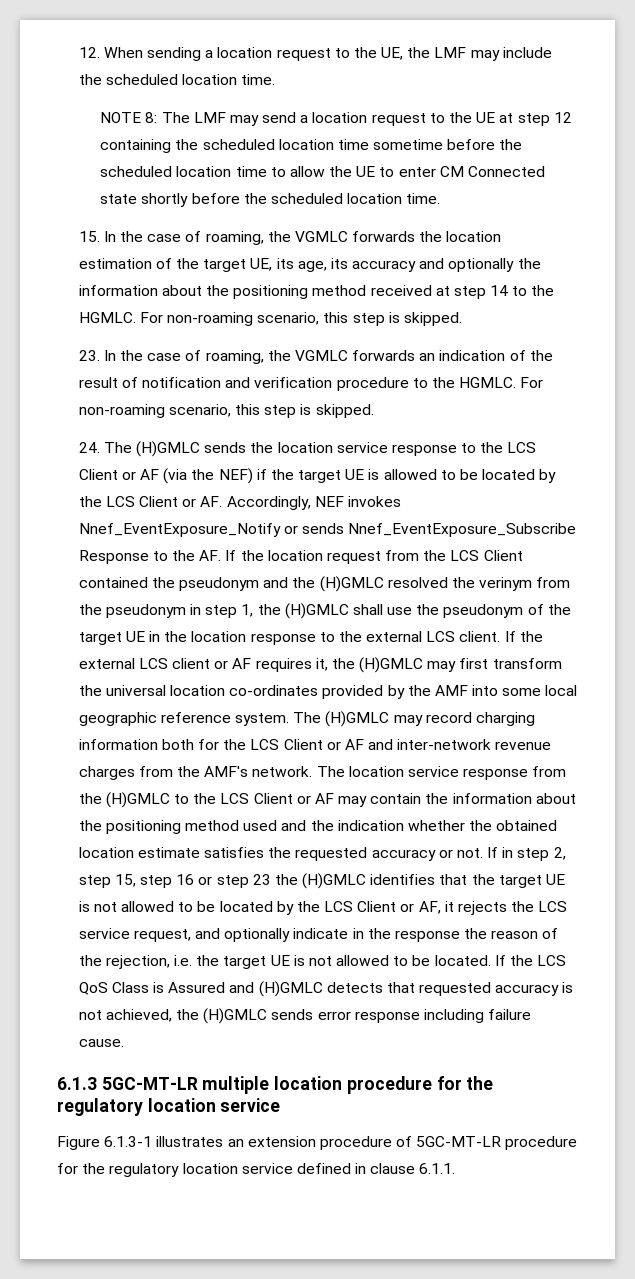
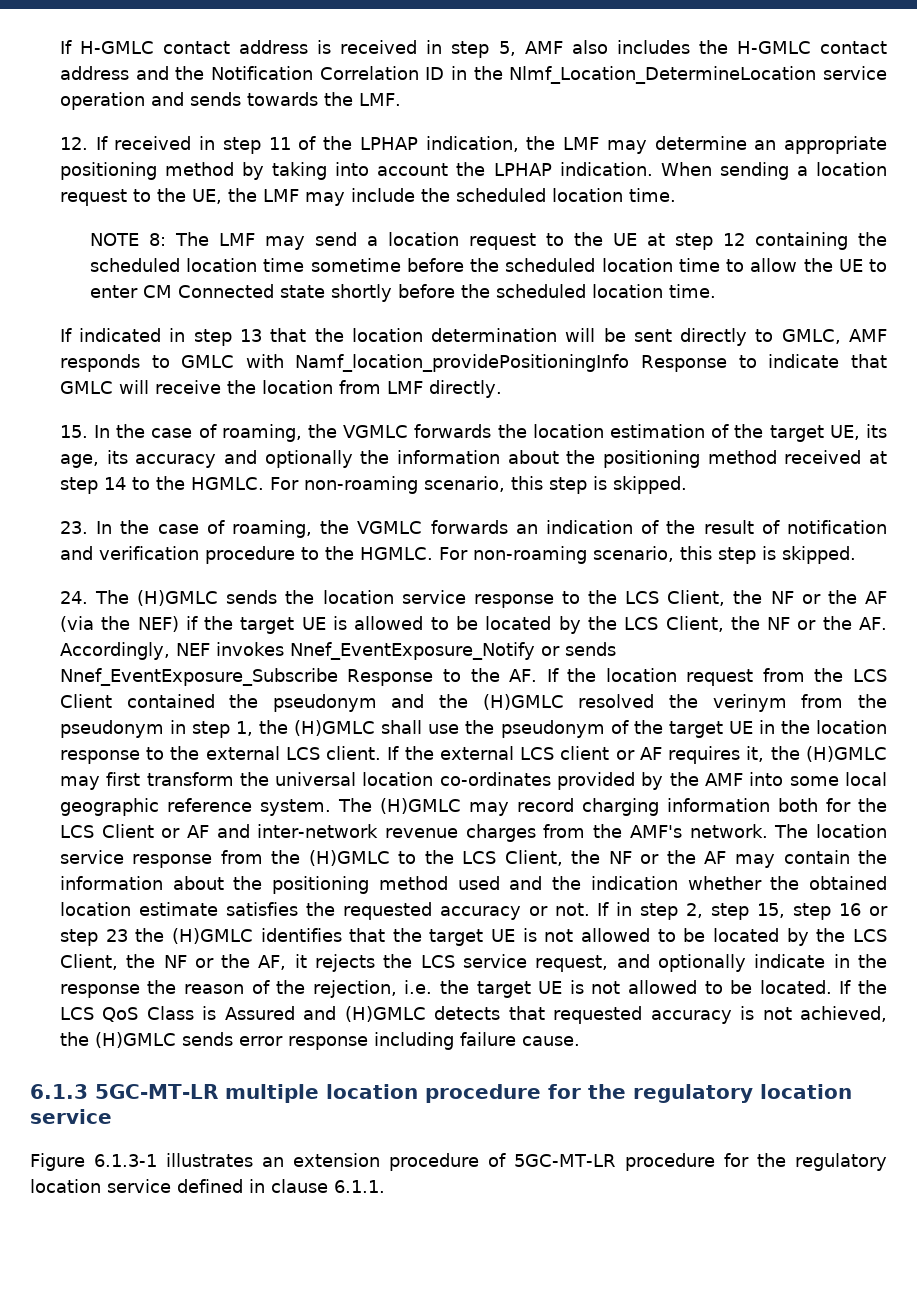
[78,47,100,58] 12. -> [59,40,887,58] [59,66,887,84] [59,92,401,110] [59,136,887,154] [59,162,653,180] If H-GMLC contact address is received in step 5, AMF also includes the H-GMLC contact address and the Notification Correlation ID in the Nlmf_Location_DetermineLocation service operation and sends towards the LMF. // 12. If received in step 11 of the LPHAP indication, the LMF may determine an appropriate positioning method by taking into account the LPHAP indication.
(441, 198) none -> [59,328,888,346] [59,354,887,372] [59,380,502,398] // If indicated in step 13 that the location determination will be sent directly to GMLC, AMF responds to GMLC with Namf_location_providePositioningInfo Response to indicate that GMLC will receive the location from LMF directly.
[78,469,136,480] Client or -> [667,590,857,606] Client, the NF or the
[138,496,197,507] Client or -> [665,616,852,632] Client, the NF or the
[253,793,311,804] Client or -> [504,850,696,866] Client, the NF or the
[357,901,415,912] Client or -> [59,954,251,970] Client, the NF or the

